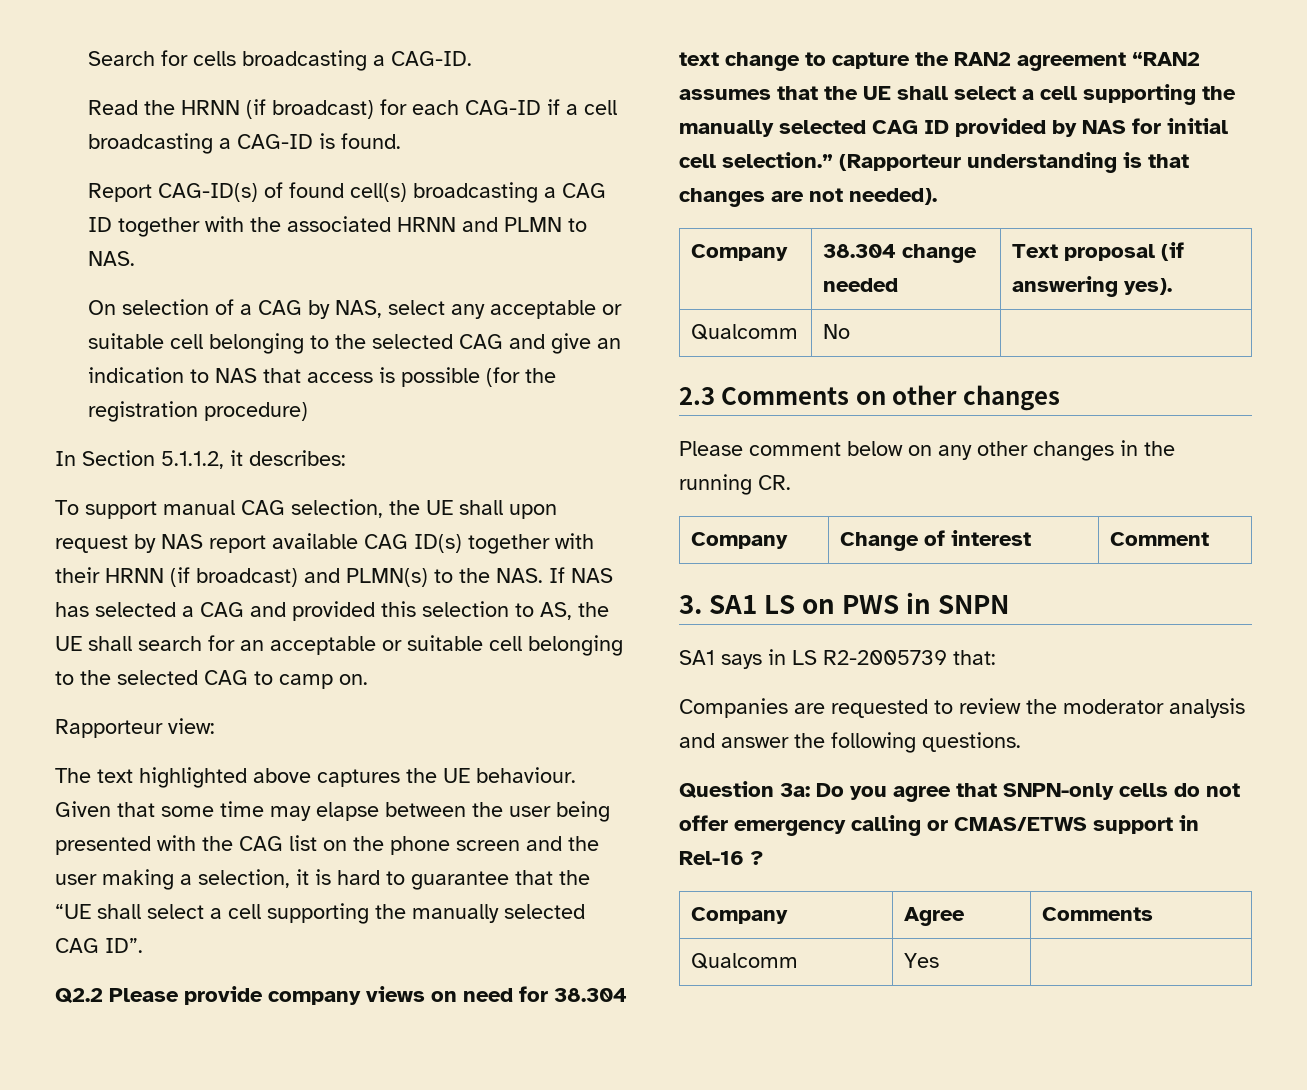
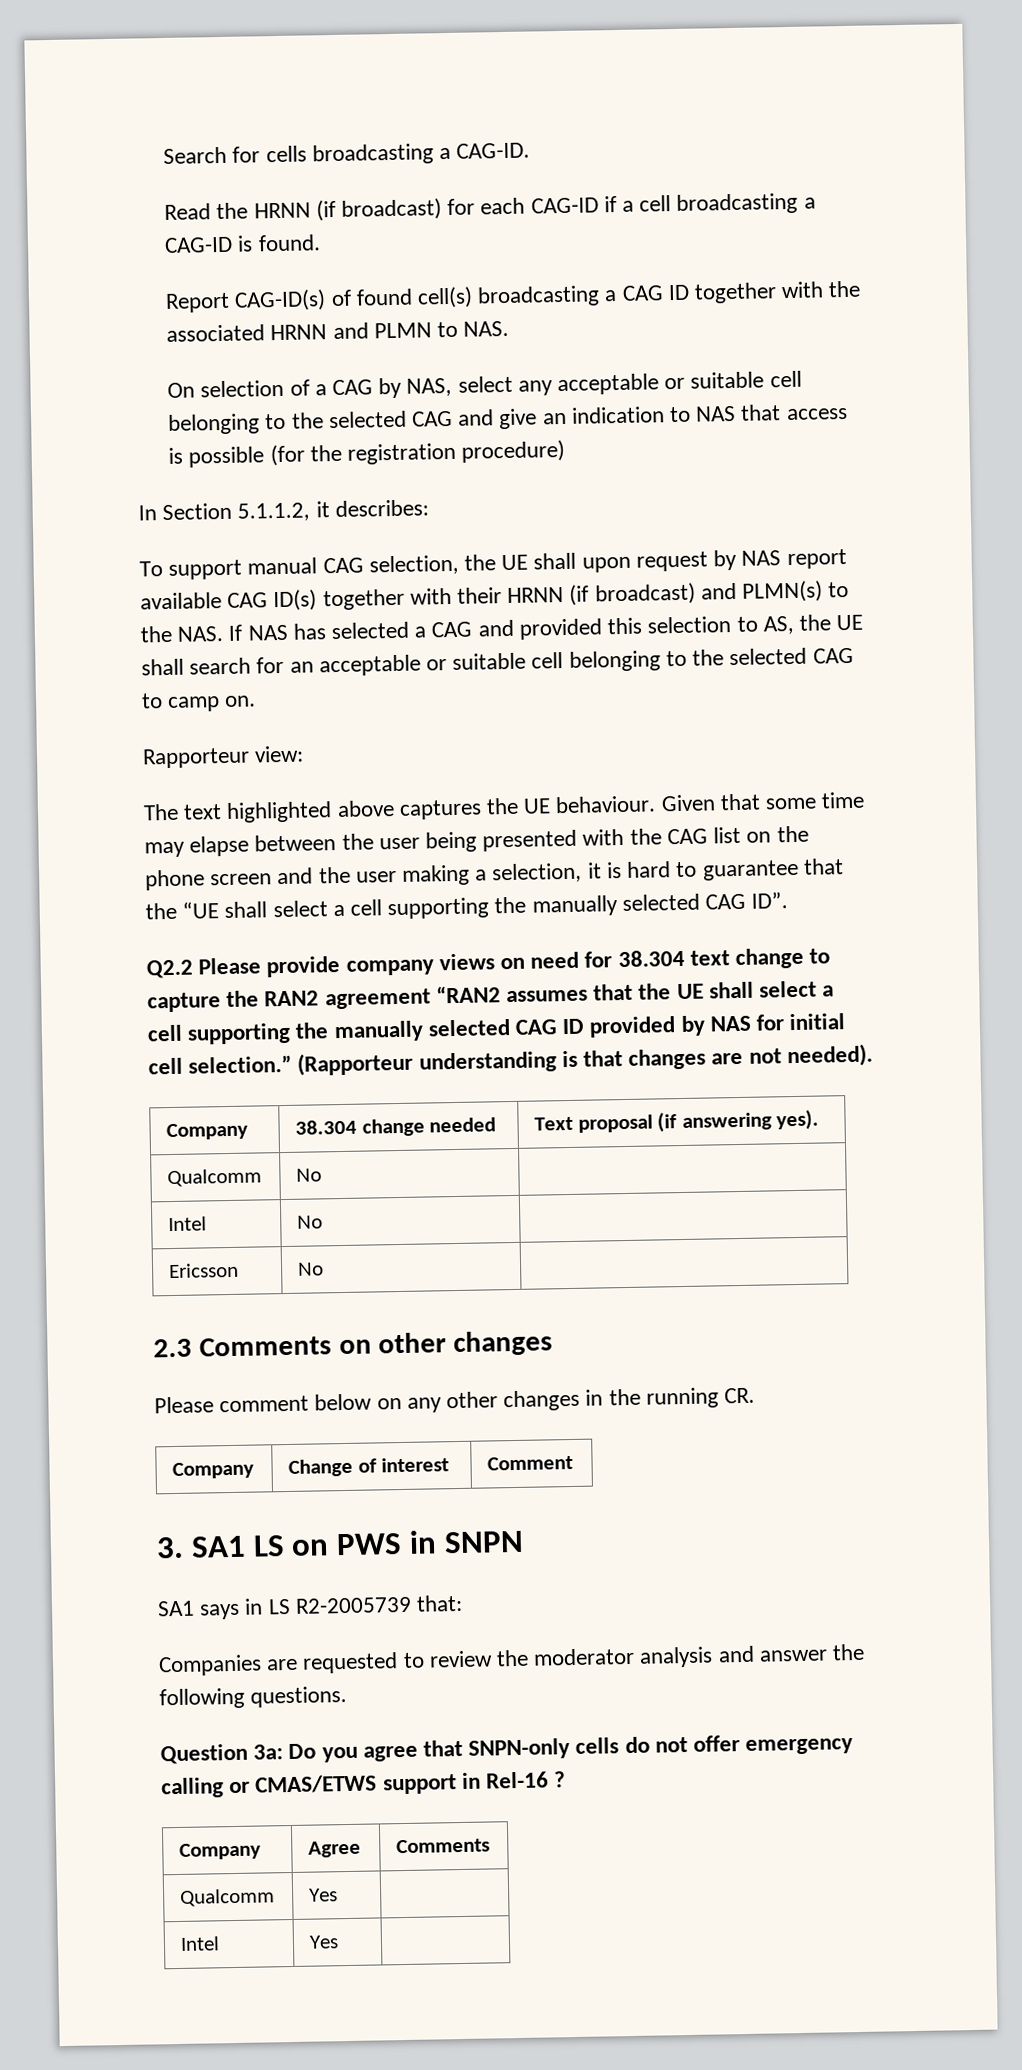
(851, 331) none -> [168,1216,208,1232] [297,1215,324,1229] [168,1262,240,1279] [297,1262,325,1276] // Intel | No | // Ericsson | No |
(940, 960) none -> [180,1936,221,1951] [309,1935,340,1949] // Intel | Yes |

